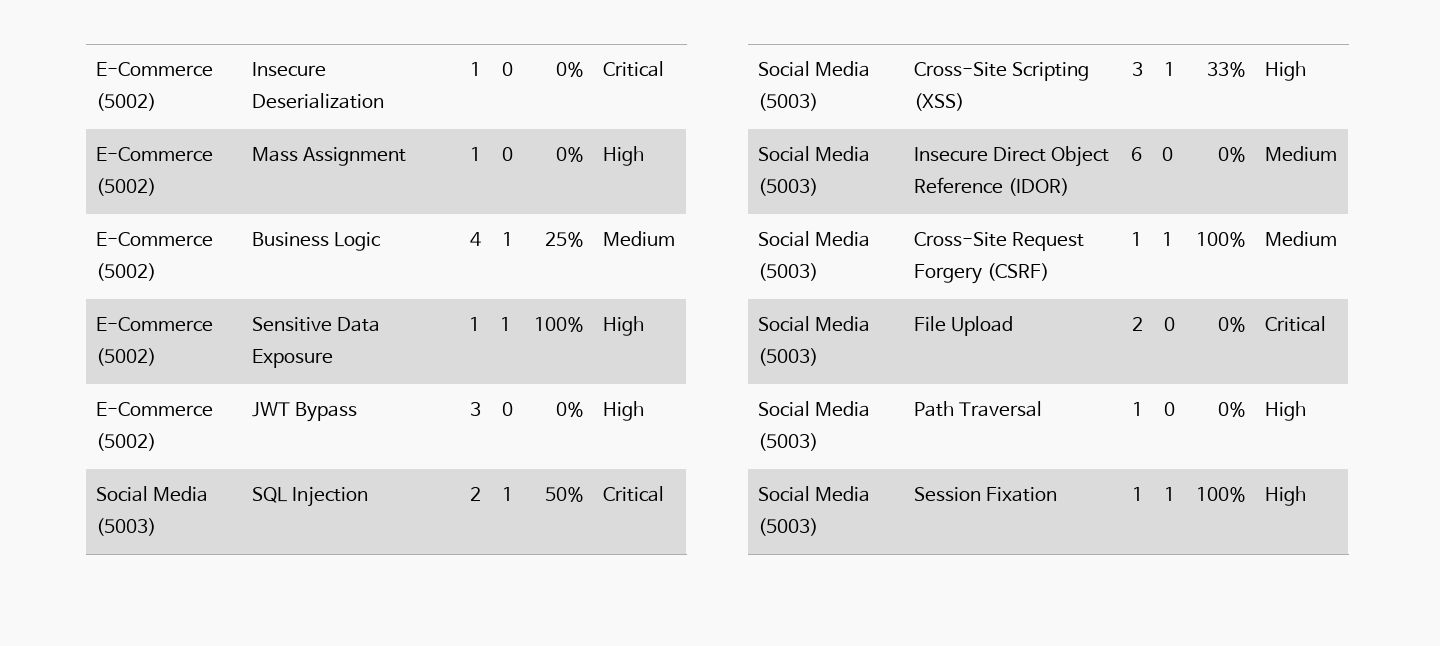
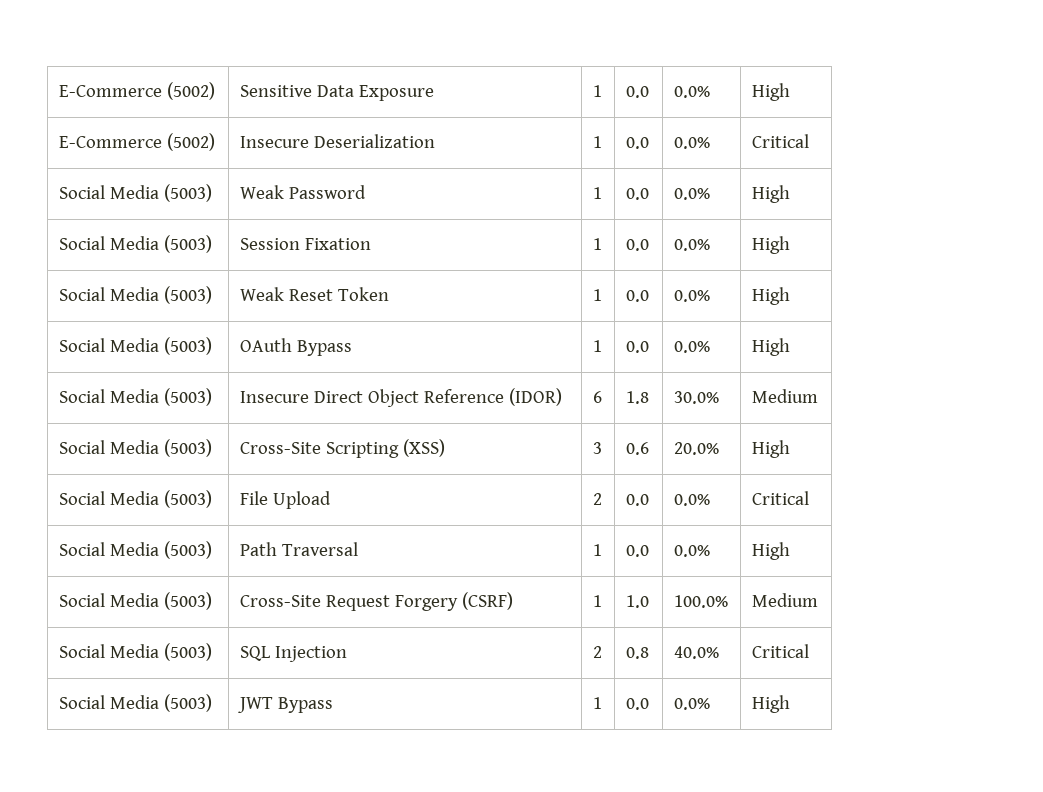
[95,62,213,77] [95,93,156,111] [251,62,326,77] [251,93,384,109] [470,62,482,76] [502,62,514,76] [556,62,585,77] [602,61,664,77] [95,147,213,162] [95,178,156,196] [251,147,406,166] [470,147,482,161] [502,147,514,161] [556,147,585,162] [602,146,644,166] [95,232,213,247] [95,263,156,281] [251,232,381,251] [470,232,482,246] [502,232,514,246] [545,232,585,247] [602,231,675,247] [95,317,213,332] [95,348,156,366] E-Commerce (5002) | Insecure Deserialization | 1 | 0 | 0% | Critical // E-Commerce (5002) | Mass Assignment | 1 | 0 | 0% | High // E-Commerce (5002) | Business Logic | 4 | 1 | 25% | Medium // E-Commerce (5002) -> [58,82,215,100] E-Commerce (5002)
[499,317,511,331] [534,317,585,332] [602,316,644,336] [95,402,213,417] [95,433,156,451] [251,402,357,422] [470,402,482,416] [502,402,514,416] [556,402,585,417] [602,401,644,421] [95,486,208,502] [95,518,156,536] [251,486,368,507] [470,487,482,501] [502,487,514,501] [545,487,585,502] [602,486,664,502] [757,61,870,77] [757,93,818,111] [913,62,1089,81] [913,93,964,111] [1132,62,1144,76] [1164,62,1176,76] [1207,62,1247,77] 1 | 100% | High // E-Commerce (5002) | JWT Bypass | 3 | 0 | 0% | High // Social Media (5003) | SQL Injection | 2 | 1 | 50% | Critical // Social Media (5003) | Cross-Site Scripting (XSS) | 3 | 1 | 33% -> [625,86,649,98] [673,86,710,98] [751,83,790,101] [58,133,215,151] [239,134,435,148] [592,136,602,148] [625,137,649,149] [673,137,710,149] [751,134,809,148] [58,184,212,202] [239,185,366,199] [592,187,602,199] [625,188,649,200] [673,188,710,200] [751,185,790,203] [58,235,212,253] [239,238,371,250] [592,238,602,250] [625,239,649,251] [673,239,710,251] [751,236,790,254] [58,286,212,304] [239,287,389,301] [592,289,602,301] [625,290,649,302] [673,290,710,302] [751,287,790,305] [58,337,212,355] [239,338,352,356] [592,340,602,352] [625,341,649,353] [673,341,710,353] 0.0 | 0.0% | High // E-Commerce (5002) | Insecure Deserialization | 1 | 0.0 | 0.0% | Critical // Social Media (5003) | Weak Password | 1 | 0.0 | 0.0% | High // Social Media (5003) | Session Fixation | 1 | 0.0 | 0.0% | High // Social Media (5003) | Weak Reset Token | 1 | 0.0 | 0.0% | High // Social Media (5003) | OAuth Bypass | 1 | 0.0 | 0.0%
[1161,147,1173,161] [1218,147,1247,162] [1264,146,1337,162] 0 | 0% | Medium -> [625,391,649,404] [673,391,719,404] [751,389,818,403] [58,439,212,457] [239,439,445,458] [592,442,602,454] [625,442,649,455] [673,442,719,455] [751,440,790,458] [58,490,212,508] [239,491,331,509] [592,493,602,505] [625,494,649,506] [673,494,710,506] [751,491,809,505] [58,541,212,559] [239,542,358,556] [592,544,602,556] [625,545,649,557] [673,545,710,557] [751,542,790,560] 1.8 | 30.0% | Medium // Social Media (5003) | Cross-Site Scripting (XSS) | 3 | 0.6 | 20.0% | High // Social Media (5003) | File Upload | 2 | 0.0 | 0.0% | Critical // Social Media (5003) | Path Traversal | 1 | 0.0 | 0.0% | High
[1161,232,1173,246] [1196,232,1247,247] [1264,231,1337,247] [757,316,870,332] [757,348,818,366] [913,316,1013,336] [1132,317,1144,331] [1164,317,1176,331] [1218,317,1247,332] [1264,316,1326,332] [757,401,870,417] [757,433,818,451] [913,401,1042,417] [1132,402,1144,416] [1164,402,1176,416] [1218,402,1247,417] [1264,401,1306,421] [757,486,870,502] [757,518,818,536] [913,487,1057,502] [1132,487,1144,501] [1164,487,1176,501] [1196,487,1247,502] [1264,486,1306,506] 1 | 100% | Medium // Social Media (5003) | File Upload | 2 | 0 | 0% | Critical // Social Media (5003) | Path Traversal | 1 | 0 | 0% | High // Social Media (5003) | Session Fixation | 1 | 1 | 100% | High -> [625,595,649,608] [673,595,728,608] [751,593,818,607] [58,643,212,661] [239,646,347,662] [592,646,602,658] [625,647,649,659] [673,646,719,659] [751,644,809,658] [58,694,212,712] [237,697,333,713] [592,697,602,709] [625,698,649,710] [673,698,710,710] [751,695,790,713] 1.0 | 100.0% | Medium // Social Media (5003) | SQL Injection | 2 | 0.8 | 40.0% | Critical // Social Media (5003) | JWT Bypass | 1 | 0.0 | 0.0% | High

